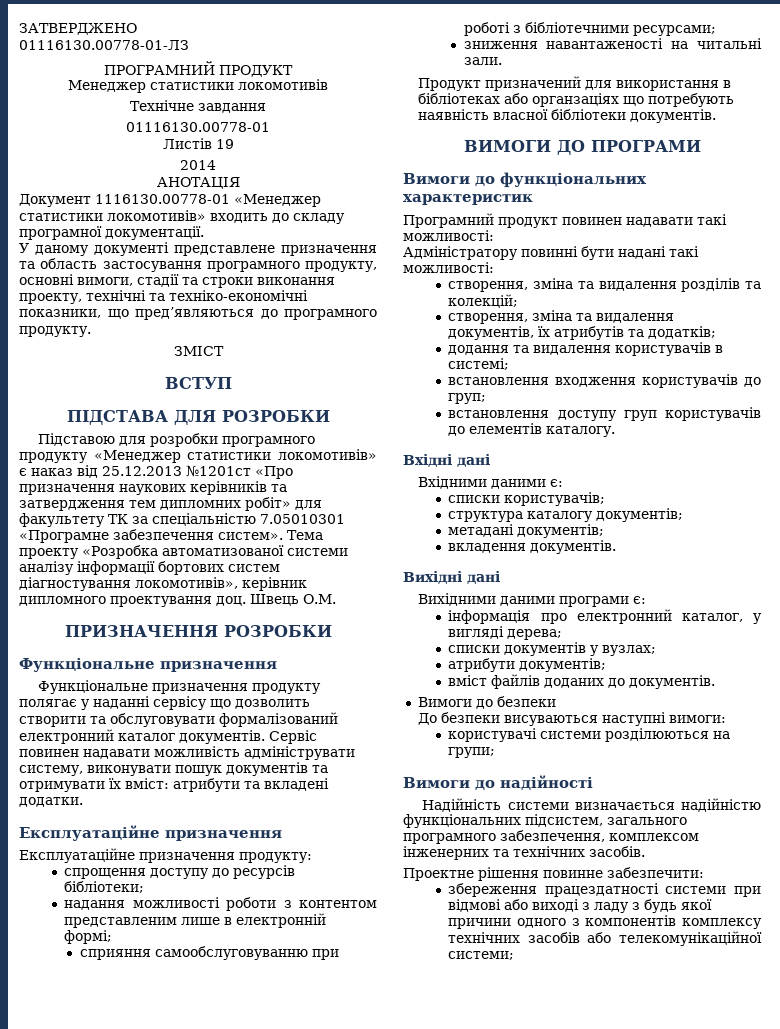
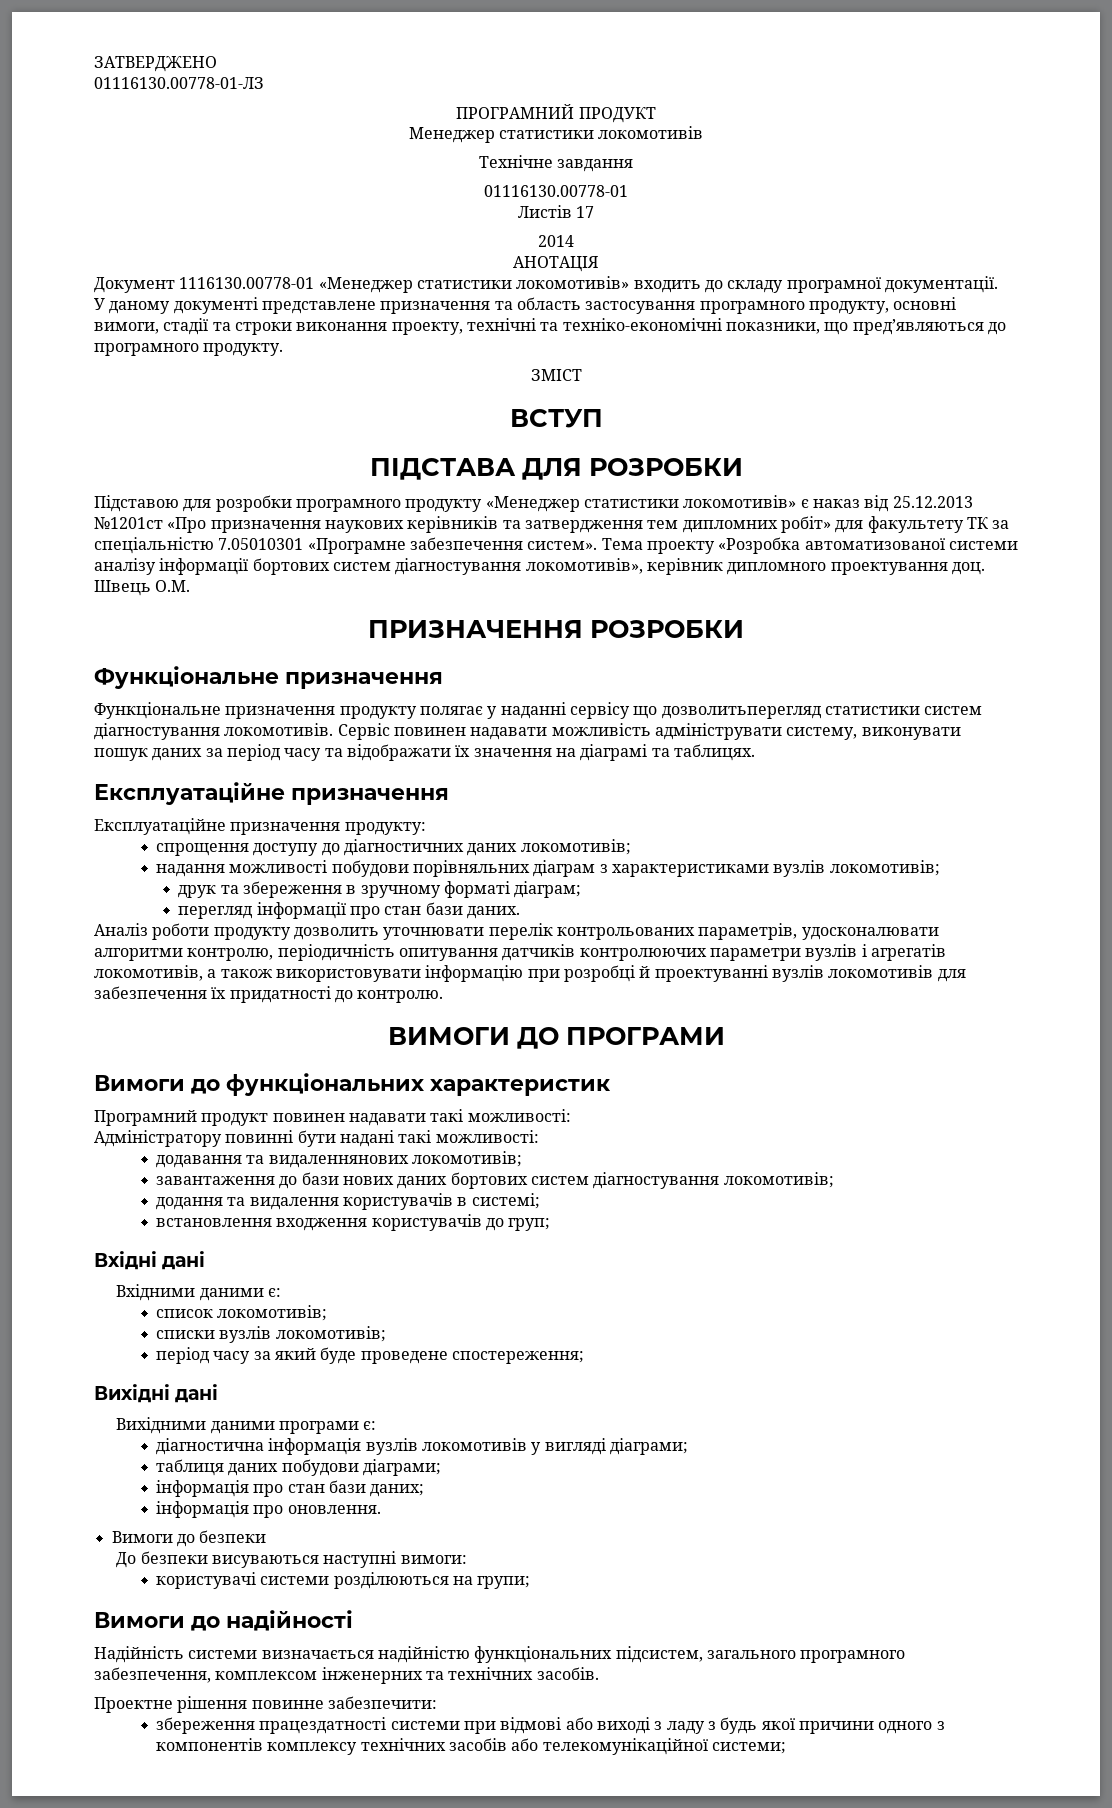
[215,139,234,149] 19 -> [576,206,595,218] 17
[235,699,310,709] [19,712,338,727] [19,729,265,744] дозволить створити та обслуговувати формалізований електронний каталог документів. -> [661,706,983,719] [94,723,334,740] дозволитьперегляд статистики систем діагностування локомотивів.
[226,762,328,776] [19,778,329,792] [19,797,83,807] документів та отримувати їх вміст: атрибути та вкладені додатки. -> [152,744,755,761] даних за період часу та відображати їх значення на діаграмі та таблицях.
[233,865,296,879] [64,881,145,893] ресурсів бібліотеки; -> [344,839,631,856] діагностичних даних локомотивів;
[226,897,377,911] [64,913,327,928] [64,930,113,944] [79,946,339,960] [463,22,716,36] [463,38,762,49] [463,57,502,65] [418,76,732,91] [418,93,735,107] [418,109,717,123] роботи з контентом представленим лише в електронній формі; // сприяння самообслуговуванню при роботі з бібліотечними ресурсами; // зниження навантаженості на читальні зали. // Продукт призначений для використання в бібліотеках або органзаціях що потребують наявність власної бібліотеки документів. -> [331,860,940,877] [178,881,582,898] [178,902,520,919] [94,923,939,940] [94,944,946,961] [94,965,966,982] [94,986,444,1003] побудови порівняльних діаграм з характеристиками вузлів локомотивів; // друк та збереження в зручному форматі діаграм; // перегляд інформації про стан бази даних. // Аналіз роботи продукту дозволить уточнювати перелік контрольованих параметрів, удосконалювати алгоритми контролю, періодичність опитування датчиків контролюючих параметри вузлів і агрегатів локомотивів, а також використовувати інформацію при розробці й проектуванні вузлів локомотивів для забезпечення їх придатності до контролю.
[448,278,761,292] [448,294,519,308] [448,310,675,324] [448,326,717,340] створення, зміна та видалення розділів та колекцій; // створення, зміна та видалення документів, їх атрибутів та додатків; -> [156,1151,523,1168] [156,1172,834,1189] додавання та видаленнянових локомотивів; // завантаження до бази нових даних бортових систем діагностування локомотивів;
[448,407,761,421] [448,423,616,437] // встановлення доступу груп користувачів до елементів каталогу. -> (551, 1224) none
[448,492,606,506] [448,508,684,522] [448,524,605,538] [448,540,617,554] // списки користувачів; // структура каталогу документів; // метадані документів; // вкладення документів. -> [156,1305,328,1321] [156,1326,386,1343] [156,1347,585,1364] // список локомотивів; // списки вузлів локомотивів; // період часу за який буде проведене спостереження;
[448,609,762,624] [448,626,563,640] [448,642,657,656] [448,658,607,672] [448,674,716,689] інформація про електронний каталог, у вигляді дерева; // списки документів у вузлах; // атрибути документів; // вміст файлів доданих до документів. -> [156,1438,689,1455] [156,1459,442,1476] [156,1480,425,1497] [156,1501,381,1518] діагностична інформація вузлів локомотивів у вигляді діаграми; // таблиця даних побудови діаграми; // інформація про стан бази даних; // інформація про оновлення.

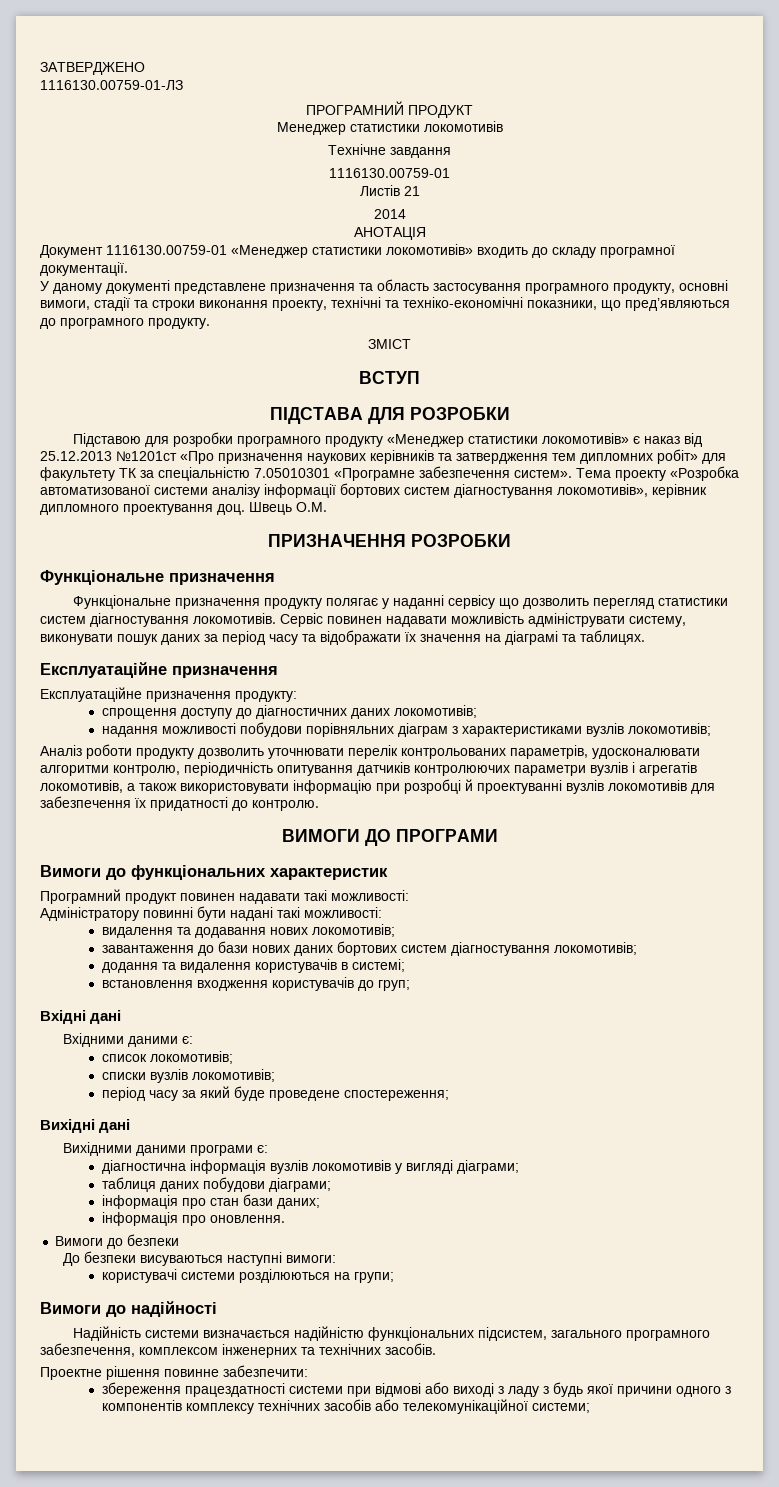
[94,77,264,89] 01116130.00778-01-ЛЗ -> [40,80,183,90] 1116130.00759-01-ЛЗ
[484,185,628,197] 01116130.00778-01 -> [329,168,450,178] 1116130.00759-01
[576,206,595,218] 17 -> [403,186,420,196] 21
[179,277,315,289] 1116130.00778-01 -> [106,245,227,255] 1116130.00759-01
[661,706,821,719] дозволитьперегляд -> [523,598,655,609] дозволить перегляд
[178,881,582,898] [178,902,520,919] // друк та збереження в зручному форматі діаграм; // перегляд інформації про стан бази даних. -> (711, 729) none
[156,1155,409,1168] додавання та видаленнянових -> [101,927,308,938] видалення та додавання нових

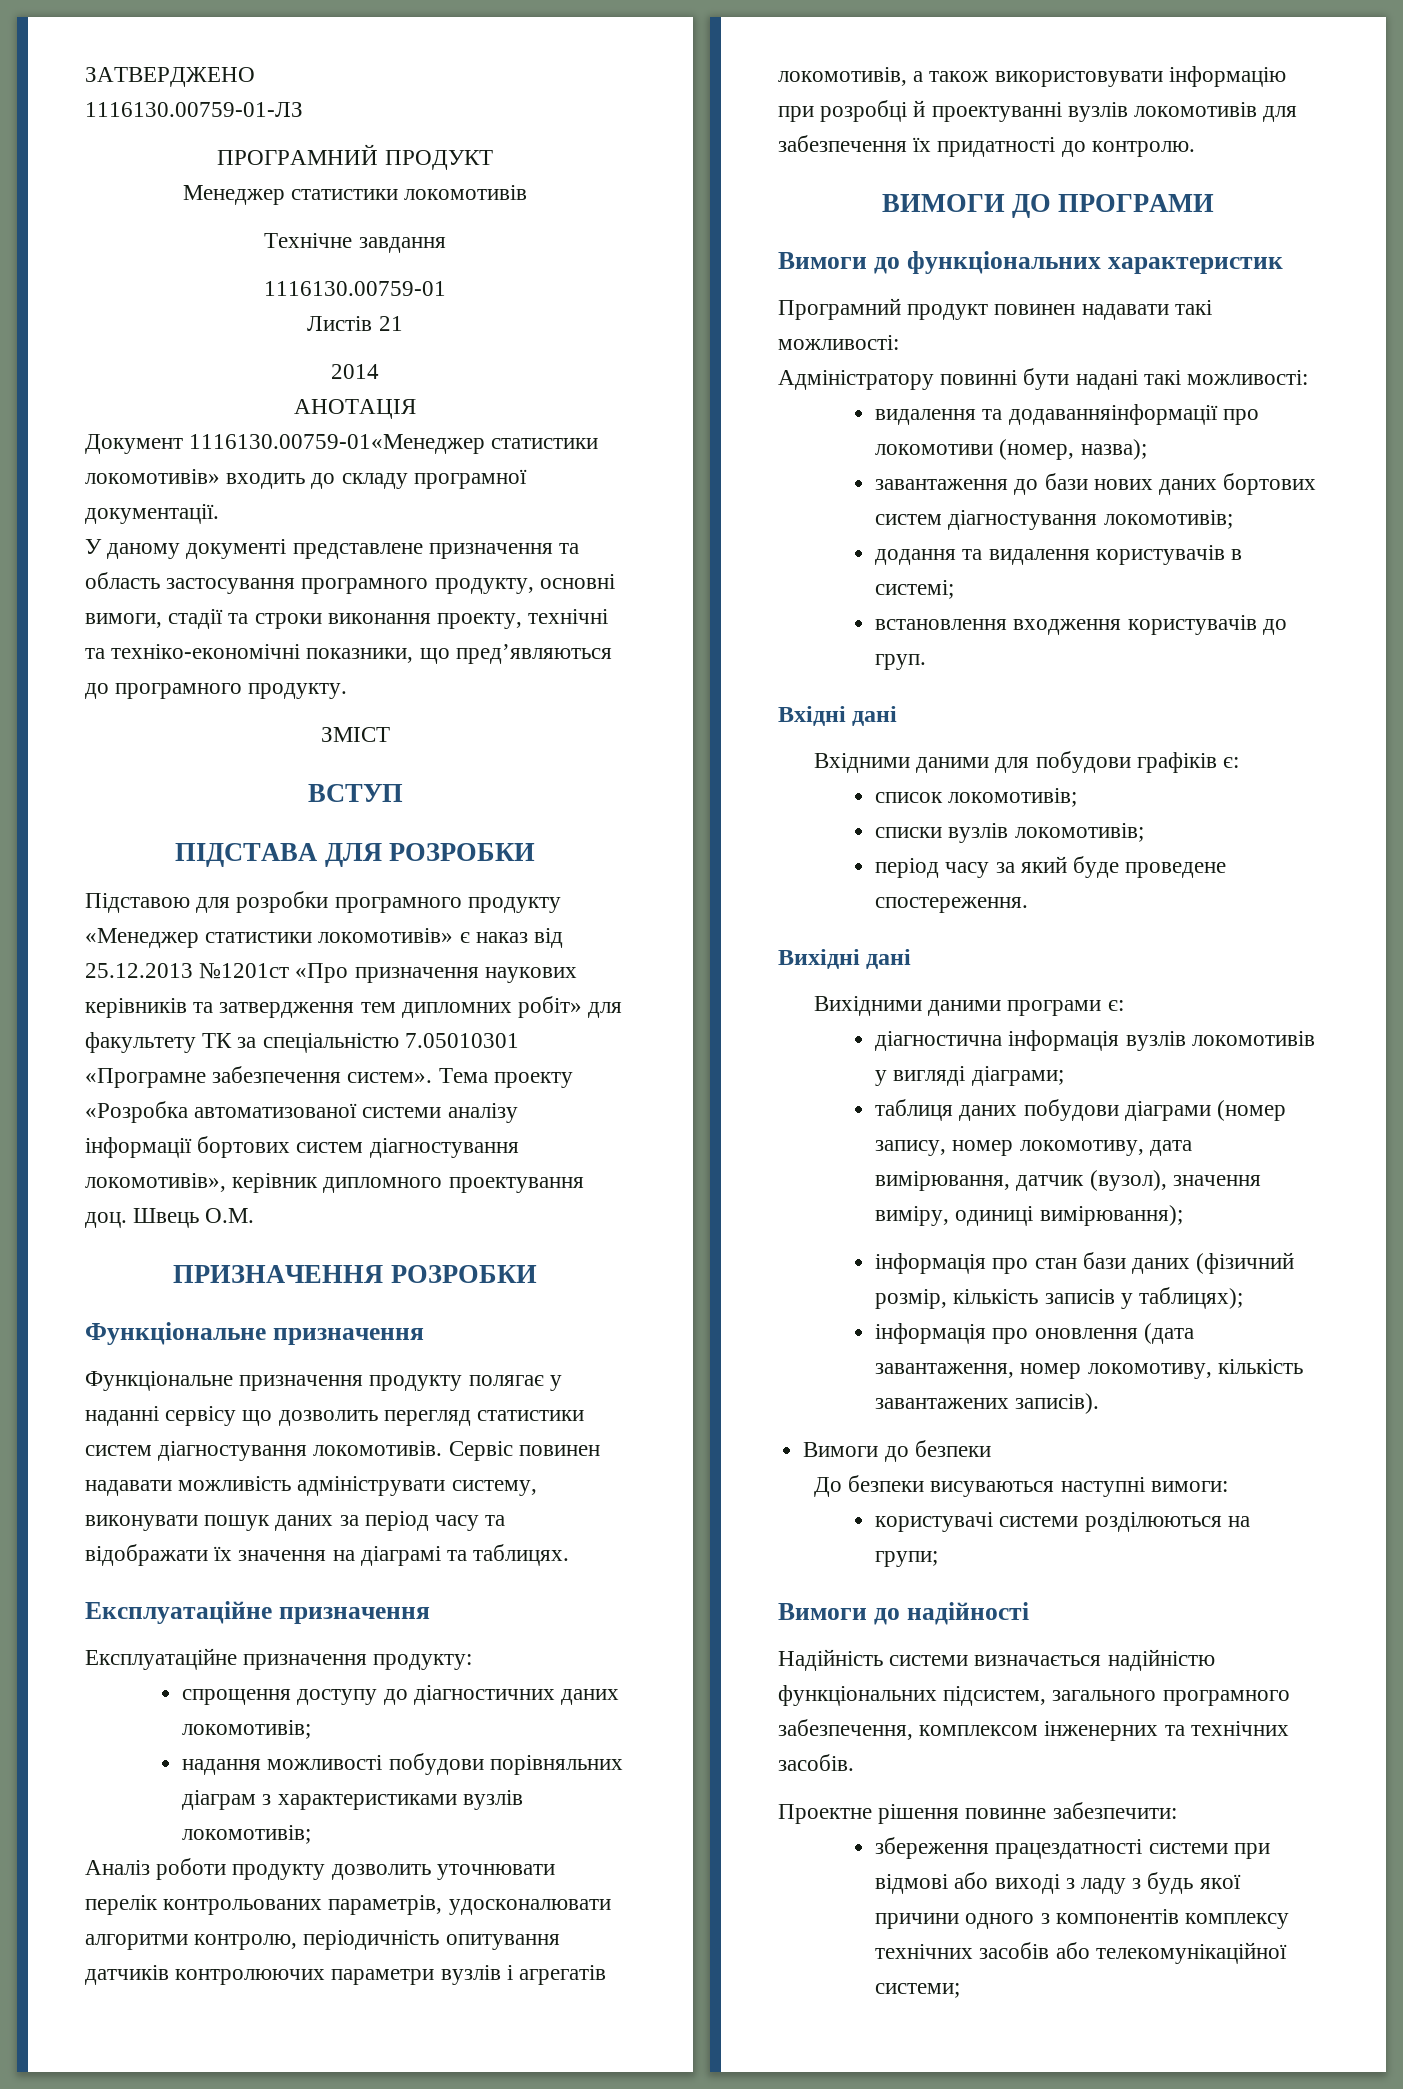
[106,245,308,258] 1116130.00759-01 «Менеджер -> [189,434,486,454] 1116130.00759-01«Менеджер
[194,924,395,938] додавання нових локомотивів; -> [1008,404,1259,425] [875,439,1147,460] додаванняінформації про локомотиви (номер, назва);
[377,980,410,991] груп; -> [875,654,927,670] груп.
(179, 1041) none -> [995,751,1217,773] для побудови графіків
[343,1090,449,1101] спостереження; -> [875,897,1029,913] спостереження.
[268,1178,331,1192] [101,1194,320,1209] [101,1212,285,1226] діаграми; // інформація про стан бази даних; // інформація про оновлення. -> [1124,1100,1287,1121] [875,1140,1192,1156] [875,1170,1261,1191] [875,1205,1183,1226] [875,1252,1295,1274] [875,1287,1244,1309] [875,1323,1194,1344] [875,1359,1303,1379] [875,1393,1100,1414] діаграми (номер запису, номер локомотиву, дата вимірювання, датчик (вузол), значення виміру, одиниці вимірювання); // інформація про стан бази даних (фізичний розмір, кількість записів у таблицях); // інформація про оновлення (дата завантаження, номер локомотиву, кількість завантажених записів).

